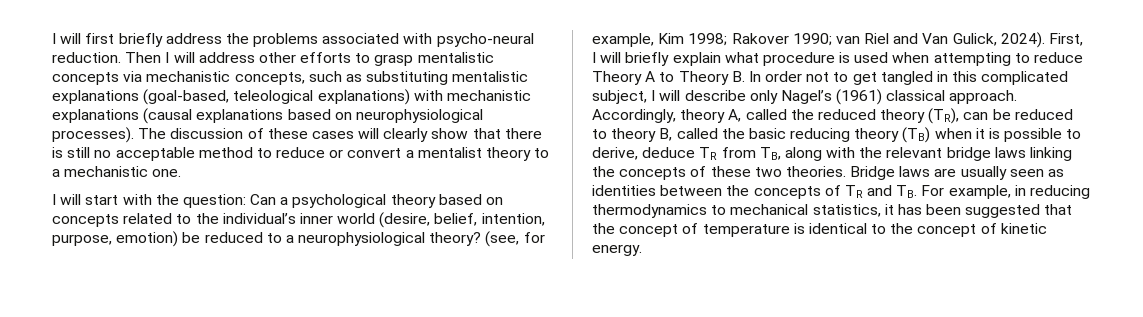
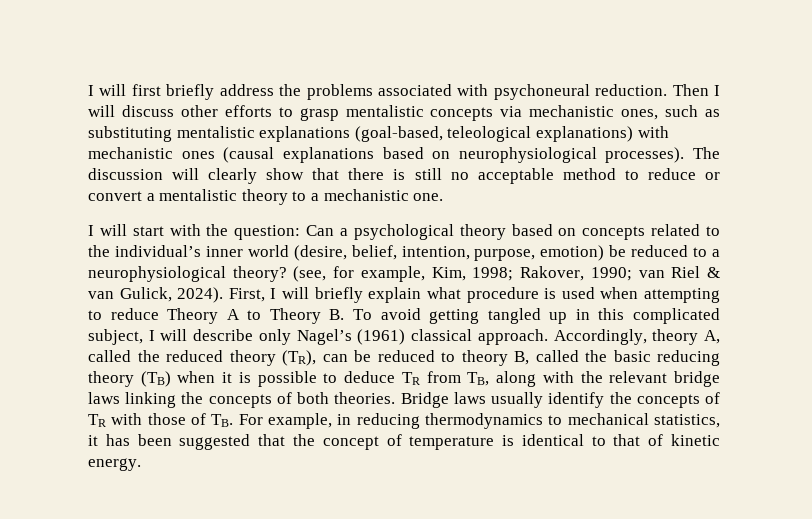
[436,33,534,47] psycho-neural -> [493,84,590,100] psychoneural
[198,52,255,63] address -> [121,105,174,117] discuss
[234,72,305,85] concepts, -> [621,109,659,120] ones,
[52,109,139,123] explanations -> [181,151,215,159] ones
[247,128,354,139] of these cases -> (163, 174) none
[417,147,482,158] mentalist -> [159,189,238,201] mentalistic
[658,33,789,46] Kim 1998; Rakover -> [431,266,585,281] Kim, 1998; Rakover,
[893,33,949,44] and Van -> [707,267,721,278] [88,291,114,299] & van
[748,71,933,85] In order not to get tangled -> [353,308,568,324] To avoid getting tangled up
[592,147,638,160] derive, -> (338, 378) none
[710,166,782,177] these two -> [297,392,330,404] both
[934,166,1065,180] [592,185,723,196] are usually seen as identities between -> [491,392,605,408] usually identify
[867,185,893,196] and -> [111,413,206,425] with those of
[890,223,977,237] the concept -> [613,434,641,446] that

